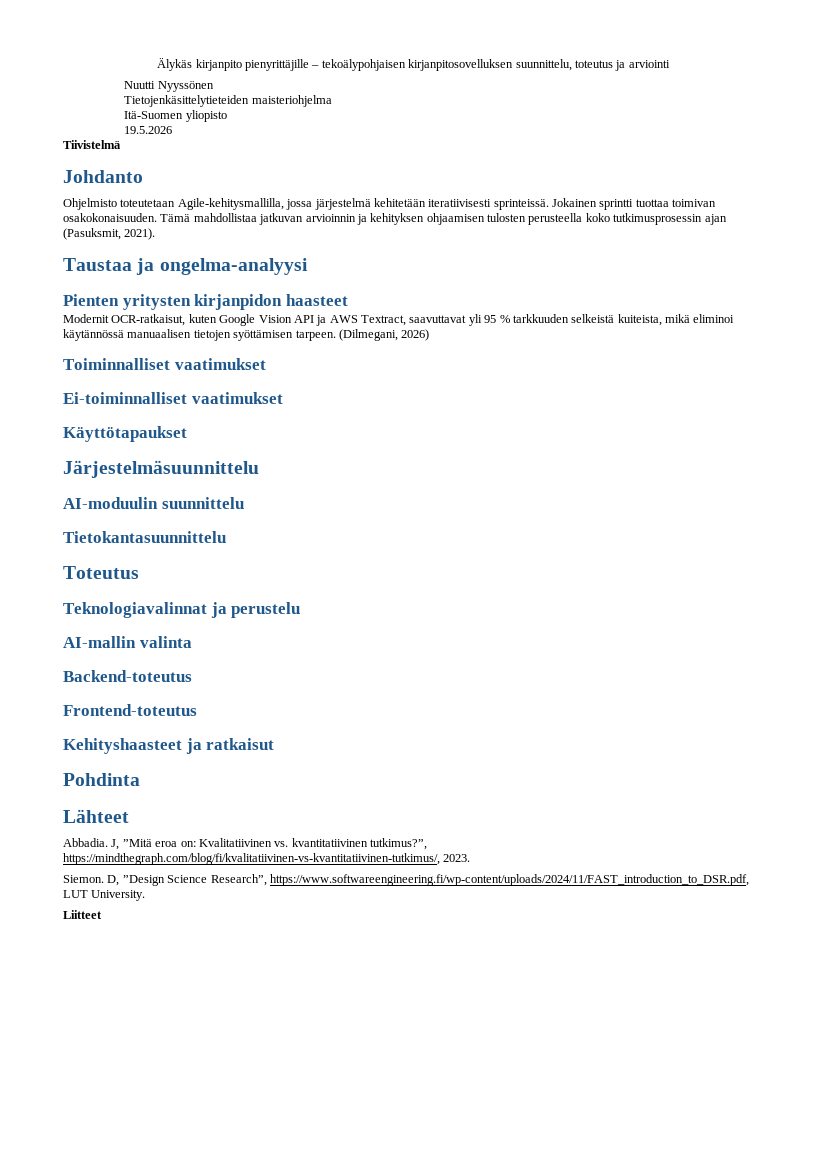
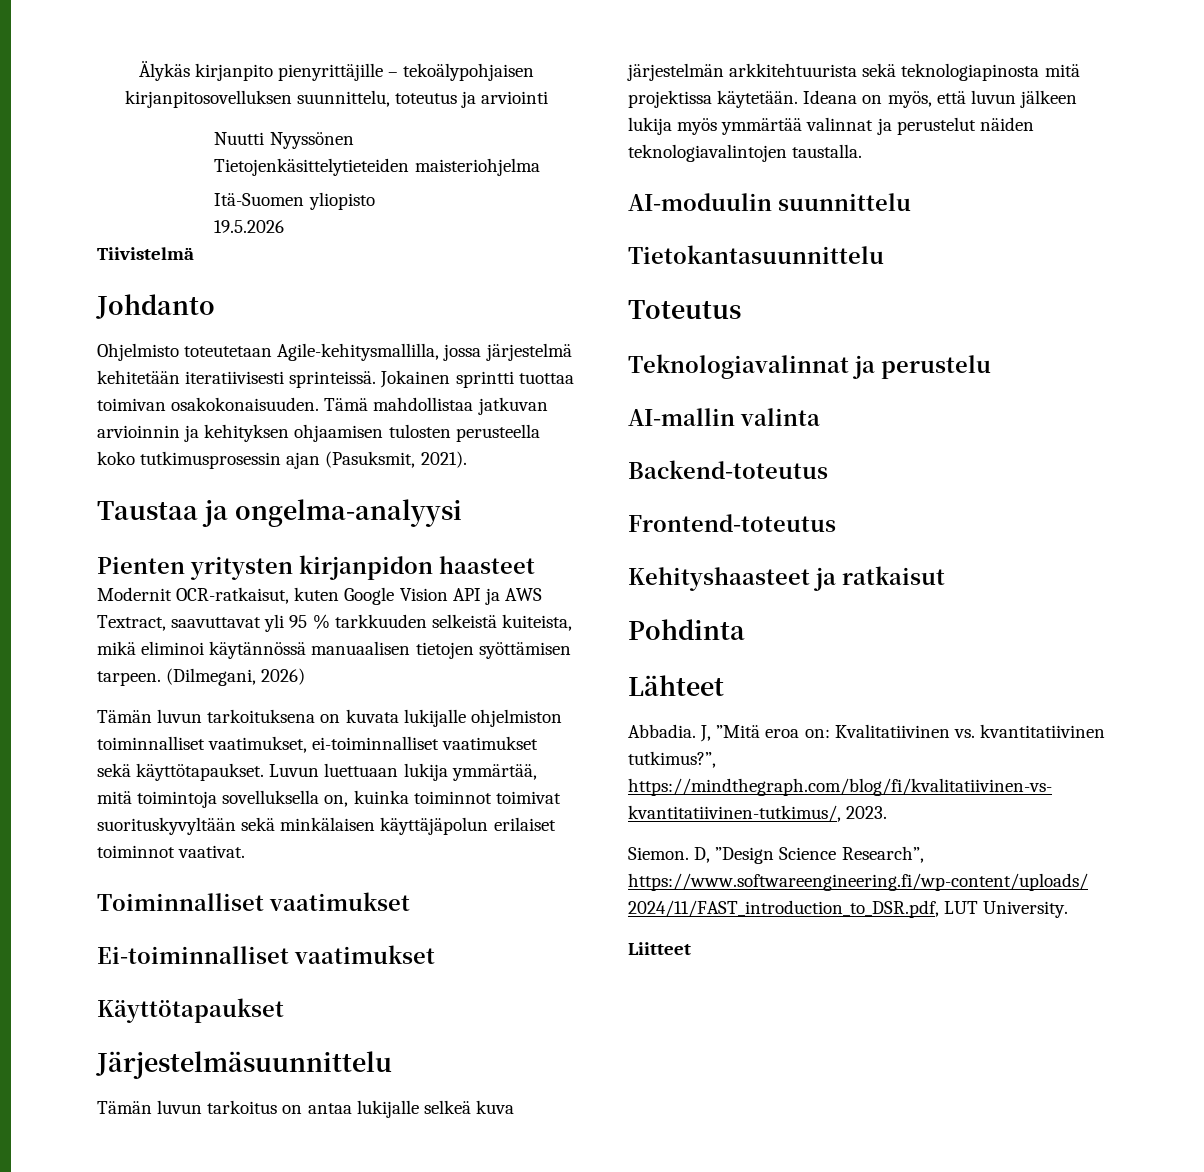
(430, 335) none -> [97,709,562,727] [97,736,539,753] [97,763,537,781] [97,790,561,808] [97,817,556,835] [97,845,246,858] // Tämän luvun tarkoituksena on kuvata lukijalle ohjelmiston toiminnalliset vaatimukset, ei-toiminnalliset vaatimukset sekä käyttötapaukset. Luvun luettuaan lukija ymmärtää, mitä toimintoja sovelluksella on, kuinka toiminnot toimivat suorituskyvyltään sekä minkälaisen käyttäjäpolun erilaiset toiminnot vaativat.
(259, 469) none -> [97,1100,514,1118] [627,63,1080,81] [628,90,1077,108] [628,117,1034,135] [628,144,863,162] // Tämän luvun tarkoitus on antaa lukijalle selkeä kuva järjestelmän arkkitehtuurista sekä teknologiapinosta mitä projektissa käytetään. Ideana on myös, että luvun jälkeen lukija myös ymmärtää valinnat ja perustelut näiden teknologiavalintojen taustalla.

